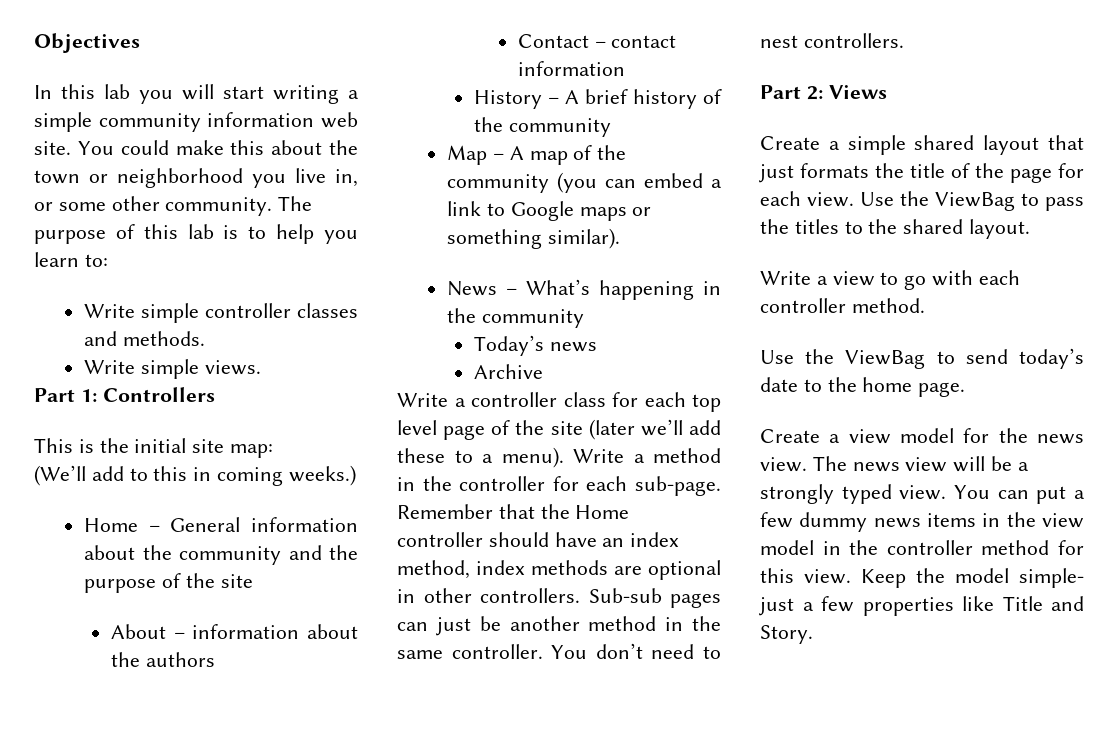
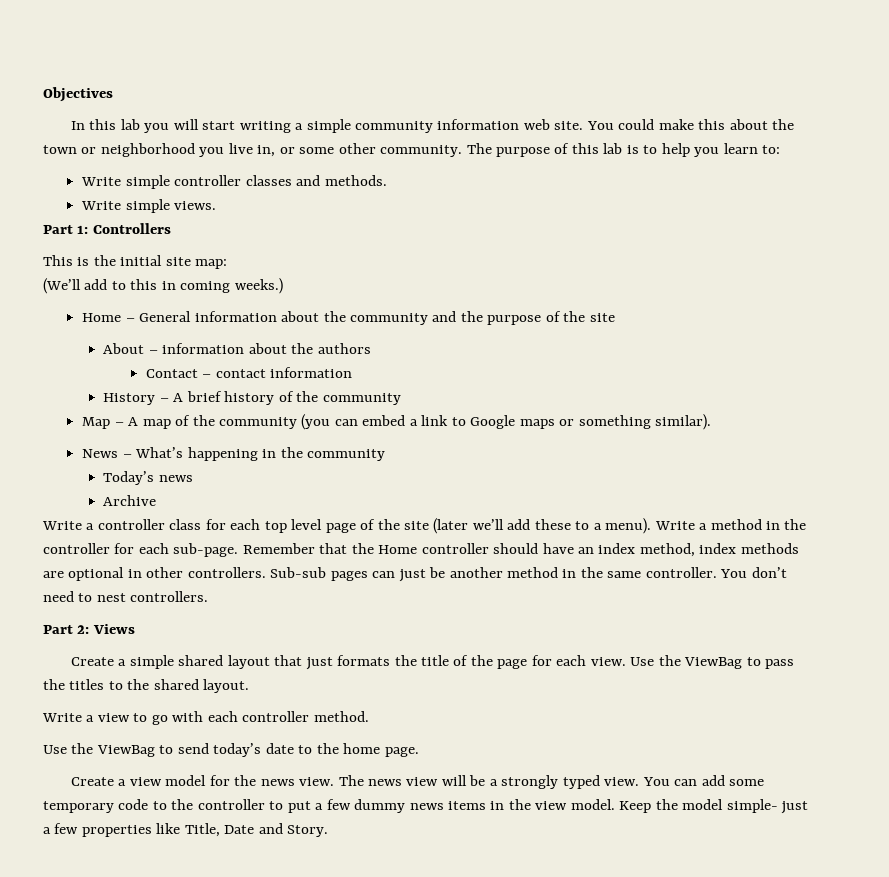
(1029, 494) none -> [701,775,765,786] [43,799,284,813] add some temporary code to the controller to
[760,540,1084,555] [760,568,851,584] model in the controller method for this view. -> [570,799,615,810] model.
[1002,596,1043,611] Title -> [184,823,255,837] Title, Date

